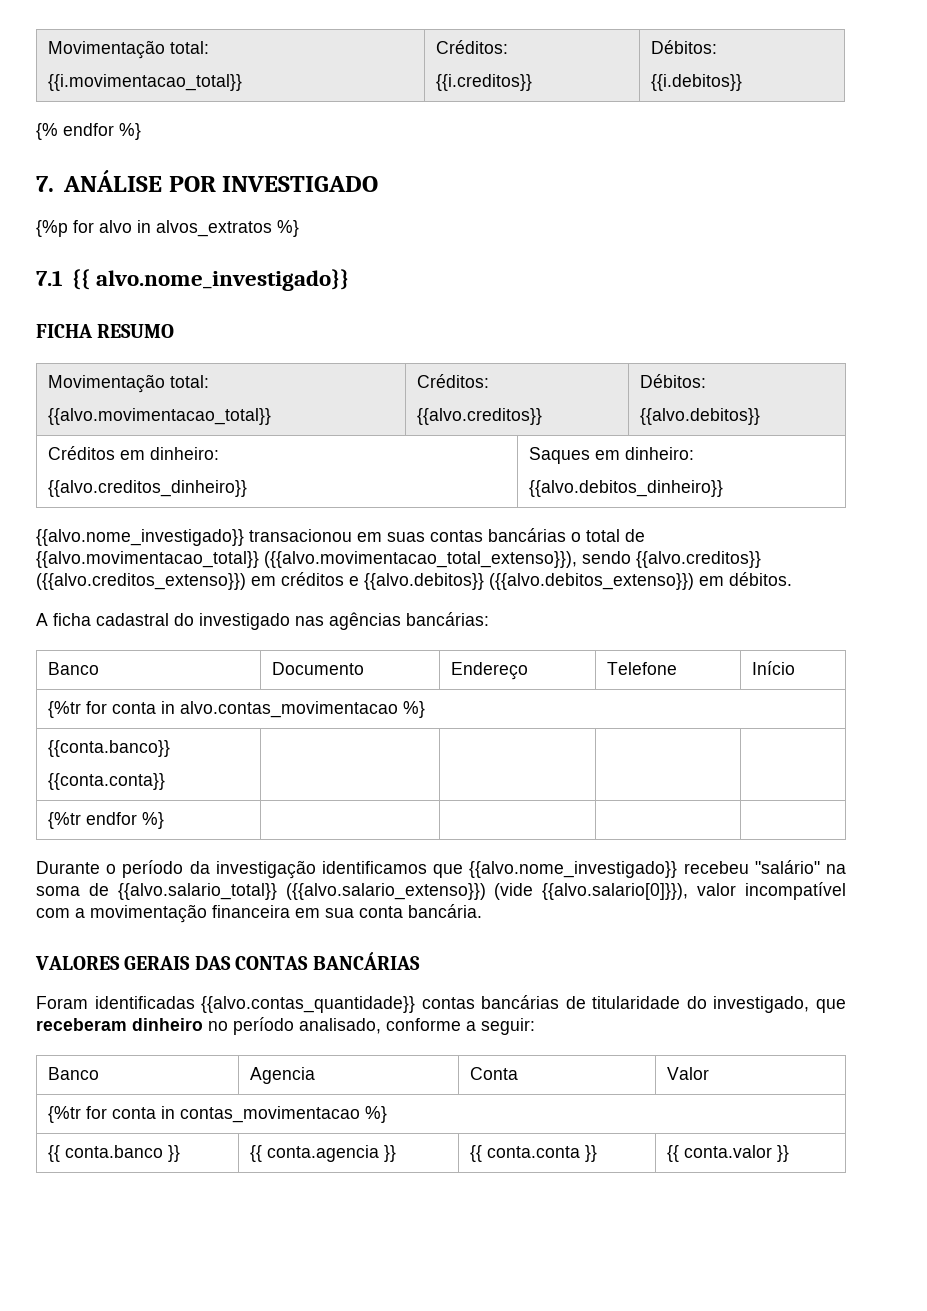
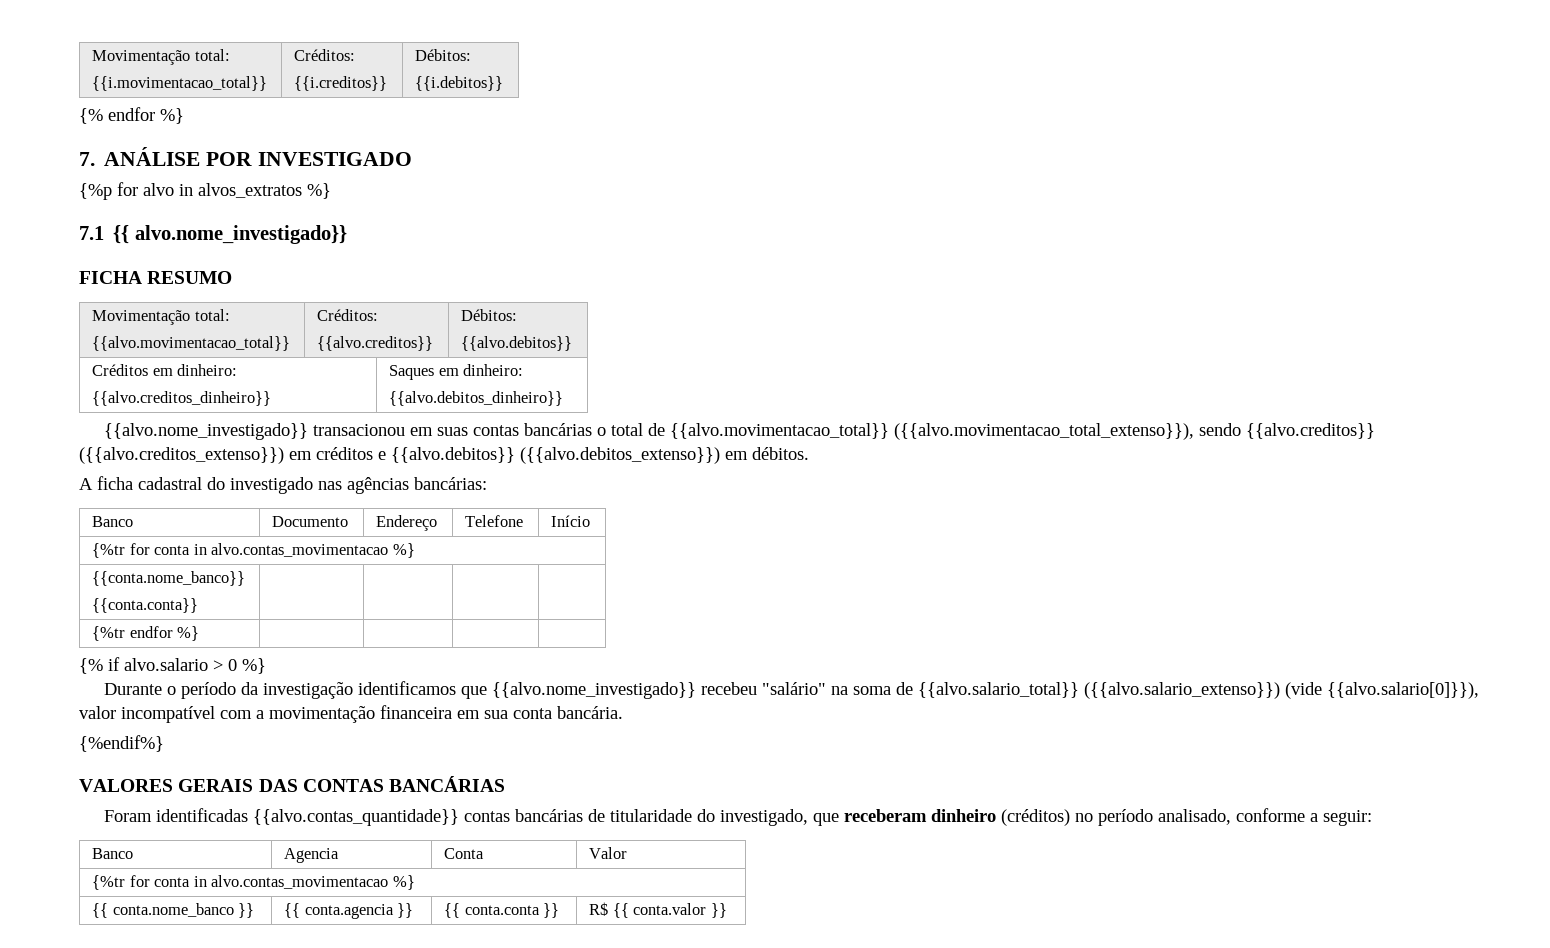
[48,740,171,757] {{conta.banco}} -> [92,571,246,586] {{conta.nome_banco}}
(165, 820) none -> [79,657,266,674] // {% if alvo.salario > 0 %}
(482, 911) none -> [79,735,164,752] // {%endif%}
(203, 1024) none -> [1000,809,1070,826] (créditos)
[180,1106,361,1123] contas_movimentacao -> [211,875,389,889] alvo.contas_movimentacao
[65,1145,164,1158] conta.banco -> [112,903,234,917] conta.nome_banco
(598, 1153) none -> [589,902,609,916] R$

